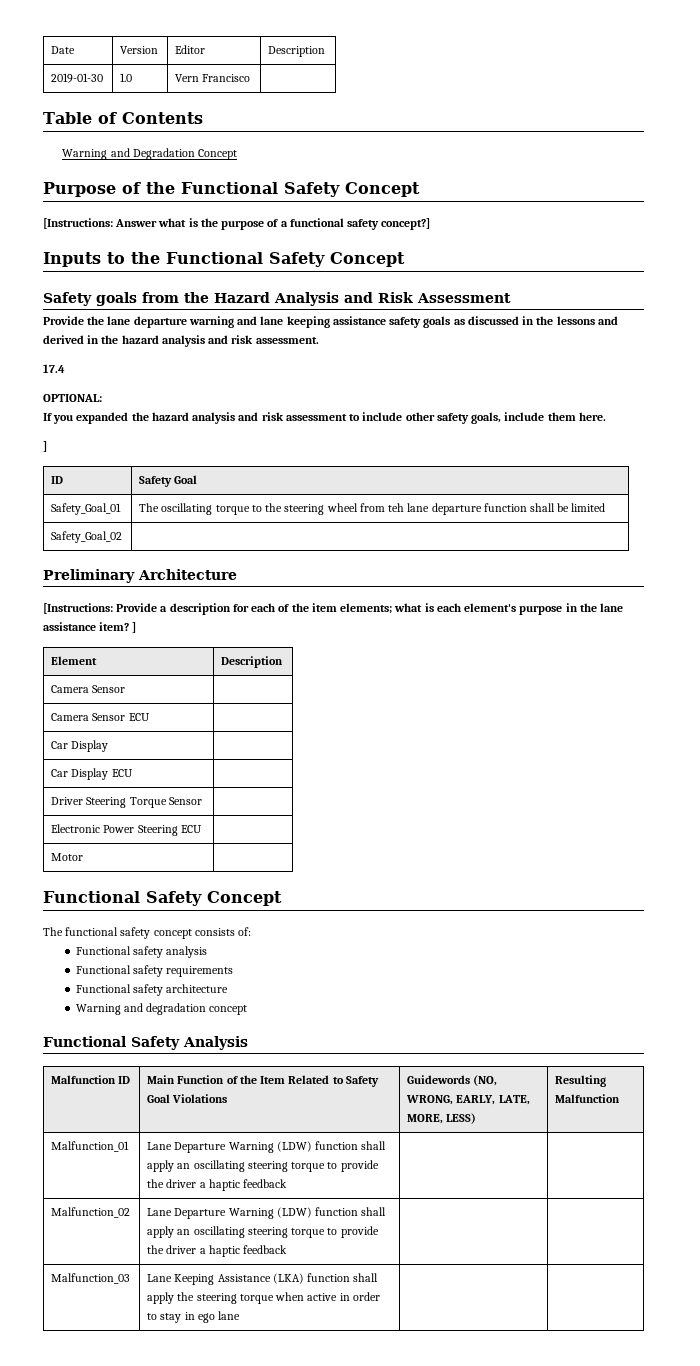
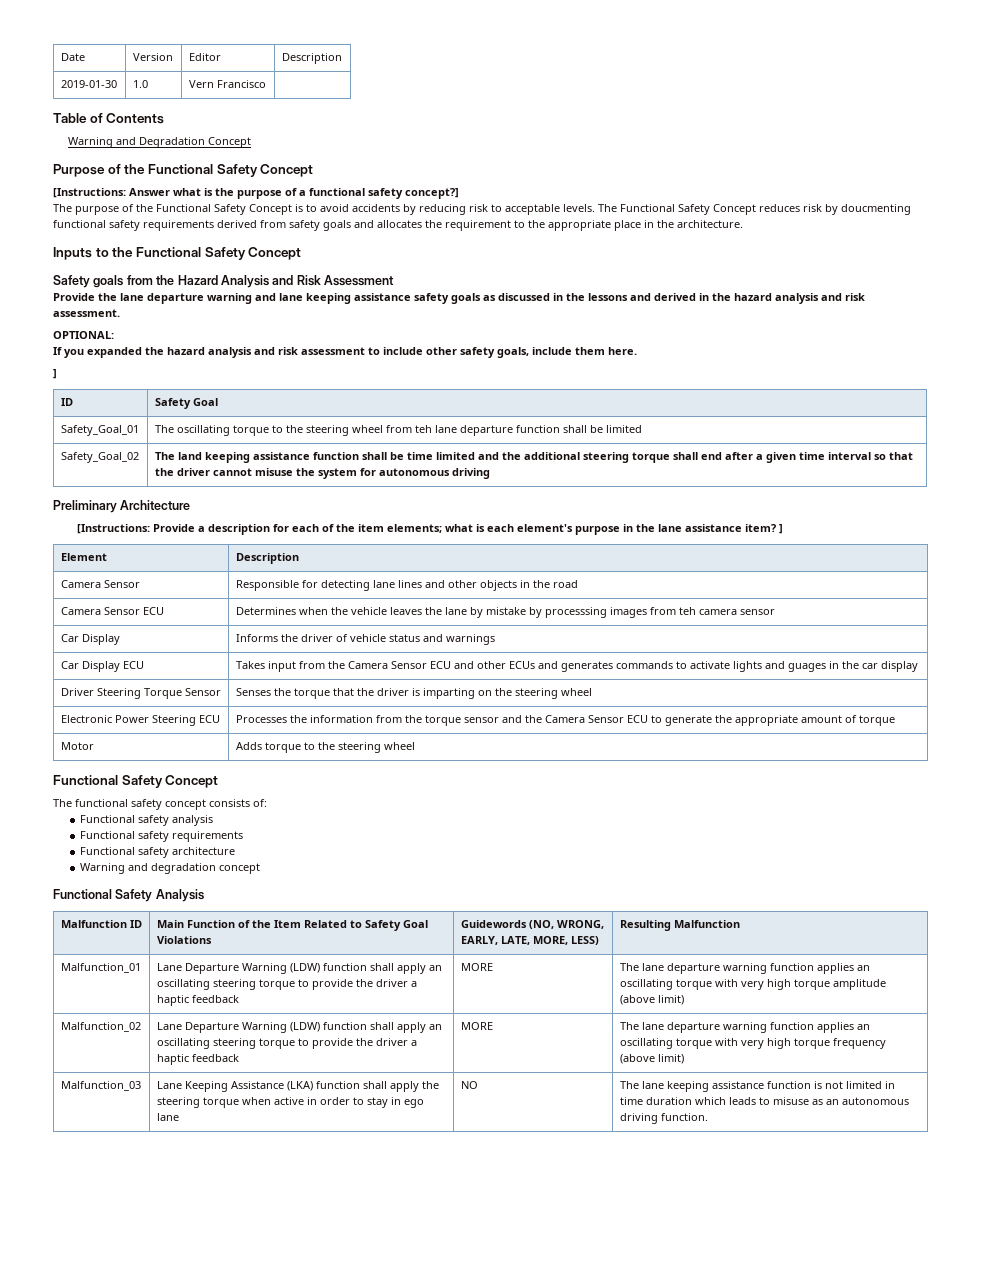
(431, 224) none -> [53,204,911,215] [53,220,743,231] // The purpose of the Functional Safety Concept is to avoid accidents by reducing risk to acceptable levels. The Functional Safety Concept reduces risk by doucmenting functional safety requirements derived from safety goals and allocates the requirement to the appropriate place in the architecture.
[43,364,65,373] // 17.4 -> (120, 313) none
(123, 537) none -> [154,452,913,463] [154,468,490,479] The land keeping assistance function shall be time limited and the additional steering torque shall end after a given time interval so that the driver cannot misuse the system for autonomous driving
[51,713,150,721] [51,740,109,752] [51,768,133,780] [51,797,202,808] [51,824,202,836] [51,853,84,861] // Camera Sensor ECU | // Car Display | // Car Display ECU | // Driver Steering Torque Sensor | // Electronic Power Steering ECU | // Motor | -> [235,580,578,591] [60,607,164,615] [235,607,775,618] [60,634,120,645] [235,634,495,645] [60,661,144,672] [235,661,918,672] [60,688,221,699] [235,688,592,699] [60,715,220,726] [235,715,895,726] [60,742,94,750] [235,742,415,753] Responsible for detecting lane lines and other objects in the road // Camera Sensor ECU | Determines when the vehicle leaves the lane by mistake by processsing images from teh camera sensor // Car Display | Informs the driver of vehicle status and warnings // Car Display ECU | Takes input from the Camera Sensor ECU and other ECUs and generates commands to activate lights and guages in the car display // Driver Steering Torque Sensor | Senses the torque that the driver is imparting on the steering wheel // Electronic Power Steering ECU | Processes the information from the torque sensor and the Camera Sensor ECU to generate the appropriate amount of torque // Motor | Adds torque to the steering wheel
(288, 1183) | -> [460,963,493,971] [619,963,870,974] [619,979,886,990] [619,995,684,1005] MORE | The lane departure warning function applies an oscillating torque with very high torque amplitude (above limit)
(288, 1249) | -> [460,1022,493,1030] [619,1022,870,1033] [619,1038,886,1049] [619,1054,684,1064] MORE | The lane departure warning function applies an oscillating torque with very high torque frequency (above limit)
(241, 1315) | -> [460,1081,478,1089] [619,1081,895,1092] [619,1097,909,1105] [619,1113,708,1124] NO | The lane keeping assistance function is not limited in time duration which leads to misuse as an autonomous driving function.

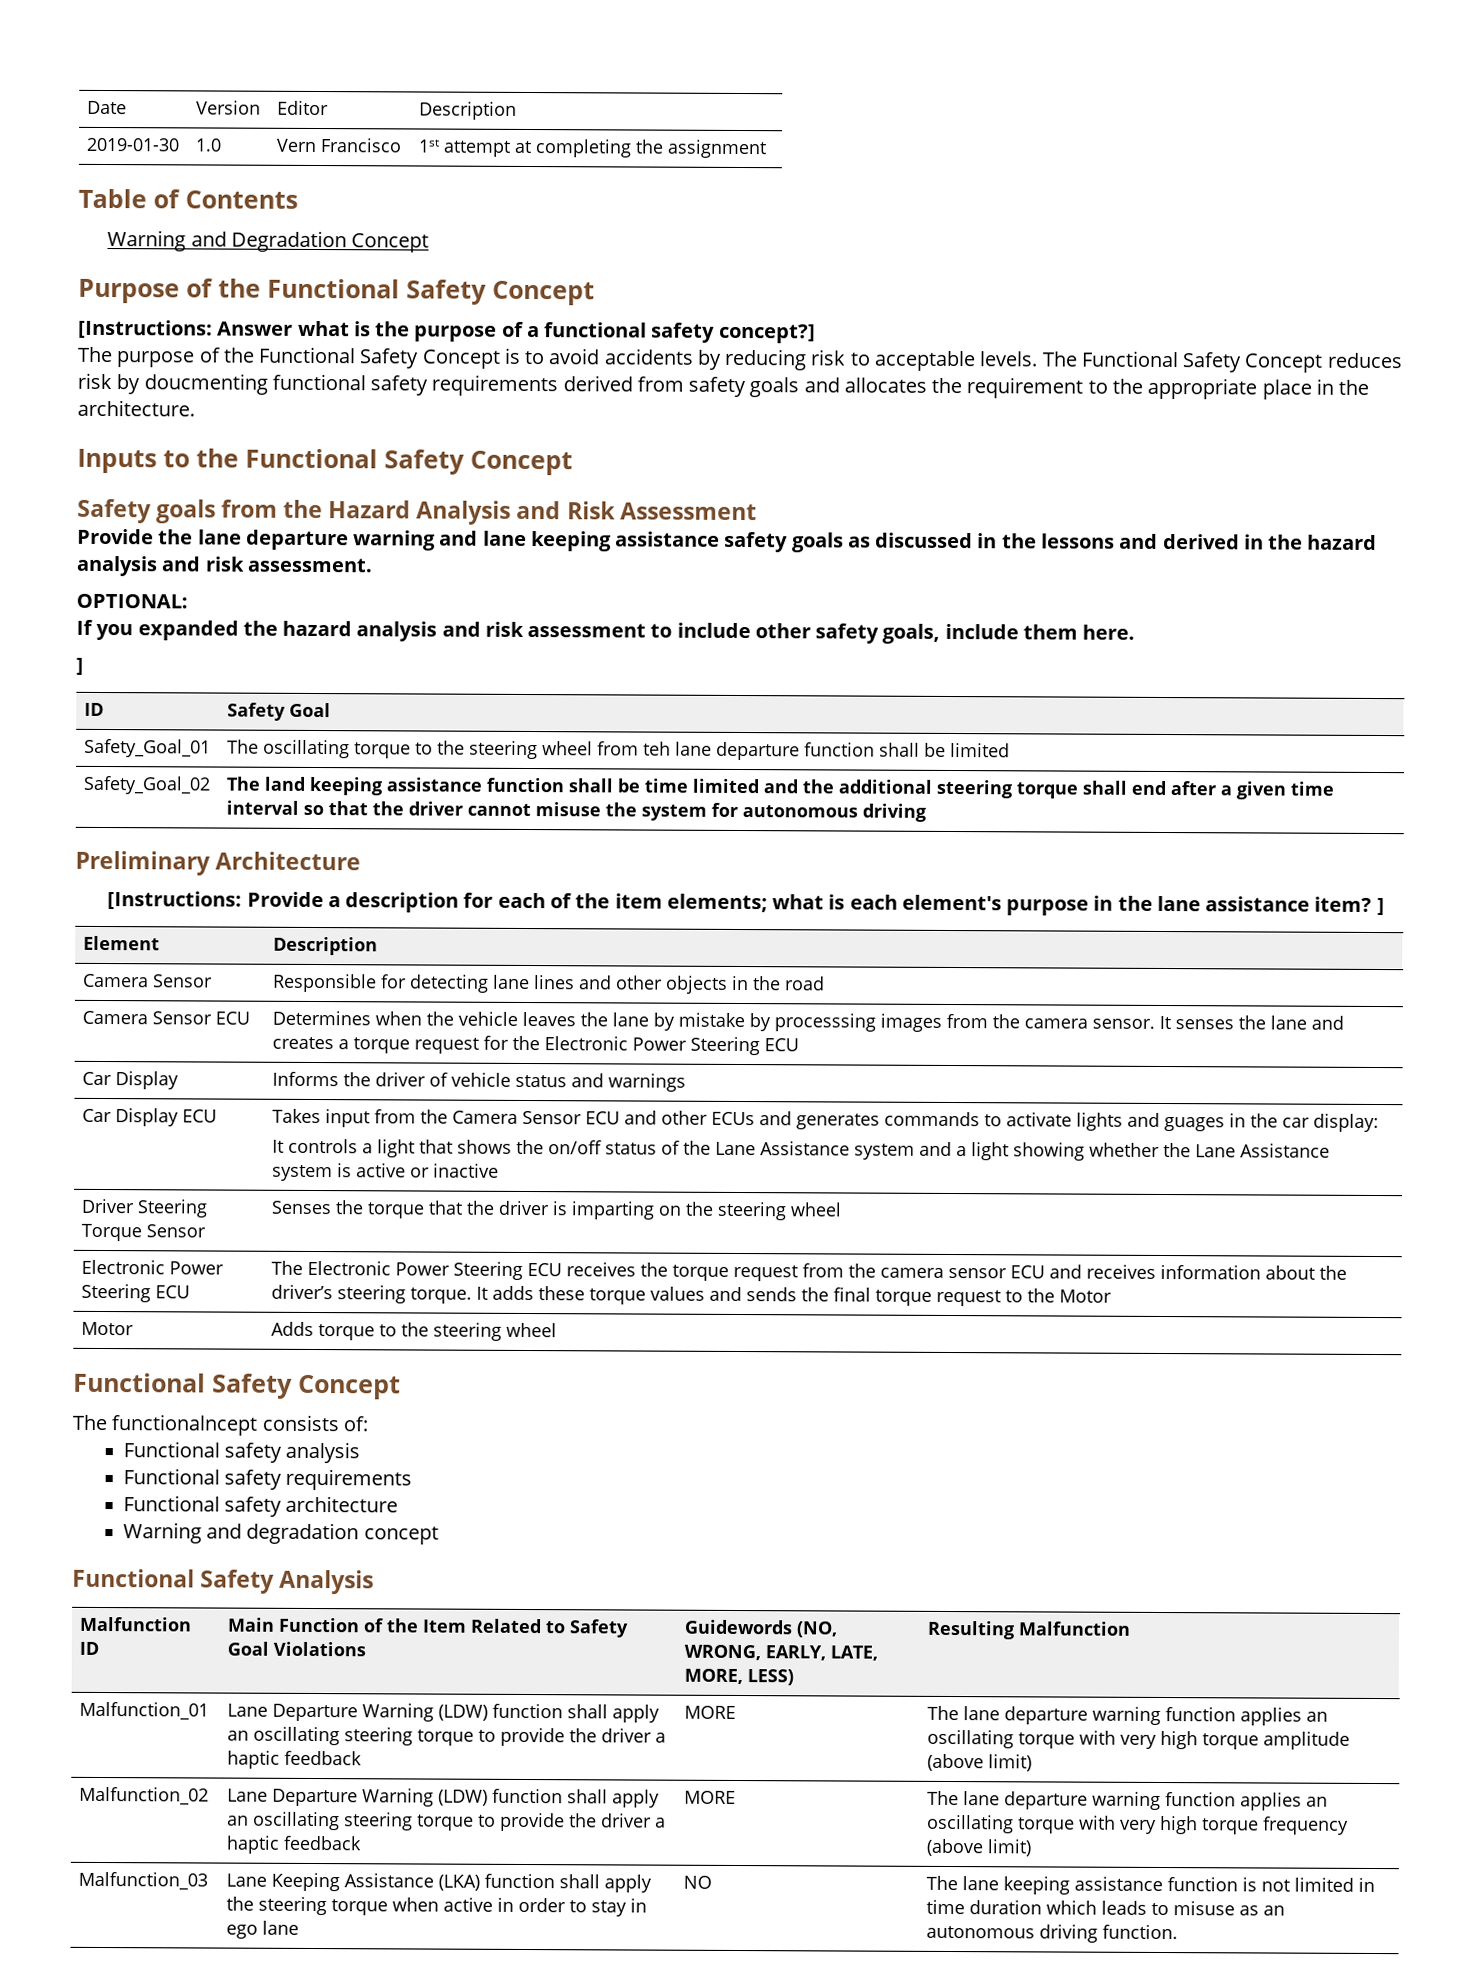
(266, 84) none -> [418,139,768,159] 1st attempt at completing the assignment
[678,607,775,615] teh camera sensor -> [992,1014,1345,1030] [272,1035,800,1056] the camera sensor. It senses the lane and creates a torque request for the Electronic Power Steering ECU
[880,661,918,672] display -> [1313,1113,1380,1133] [272,1138,1331,1161] [272,1163,500,1182] display: // It controls a light that shows the on/off status of the Lane Assistance system and a light showing whether the Lane Assistance system is active or inactive
[235,715,895,726] Processes the information from the torque sensor and the Camera Sensor ECU to generate the appropriate amount of torque -> [271,1260,1348,1282] [271,1284,1113,1307] The Electronic Power Steering ECU receives the torque request from the camera sensor ECU and receives information about the driver’s steering torque. It adds these torque values and sends the final torque request to the Motor
[75,799,206,810] functional safety concept -> [111,1414,258,1436] functionalncept

